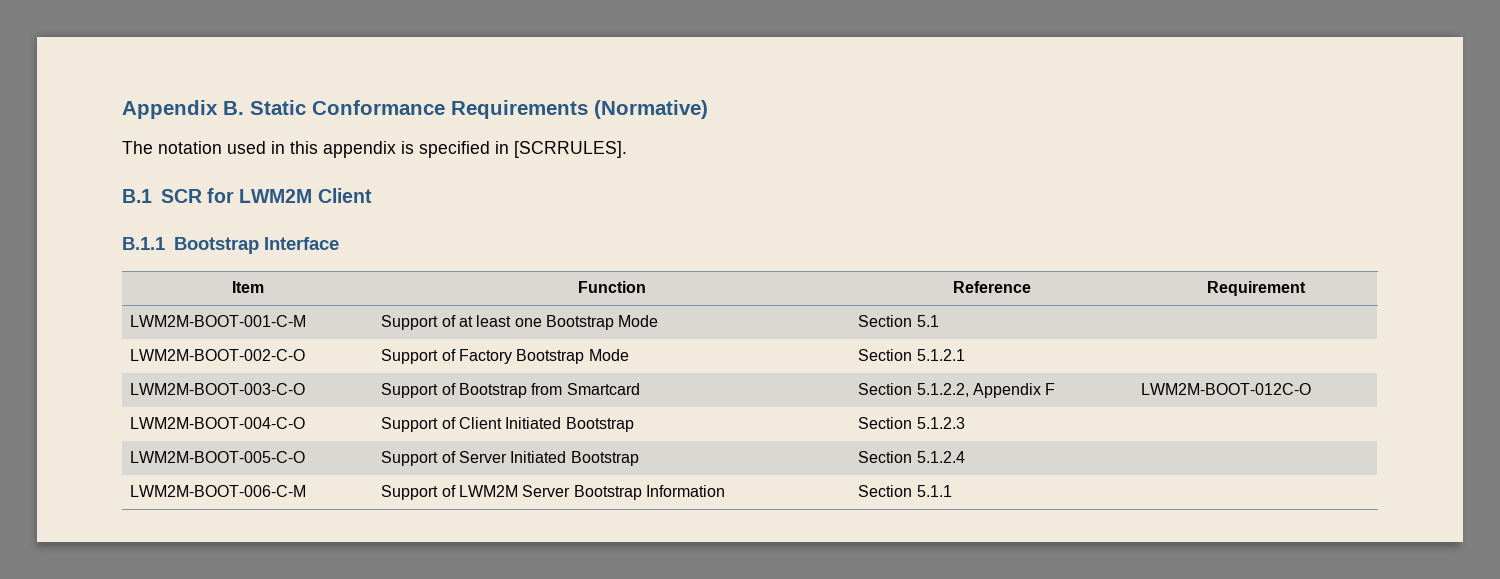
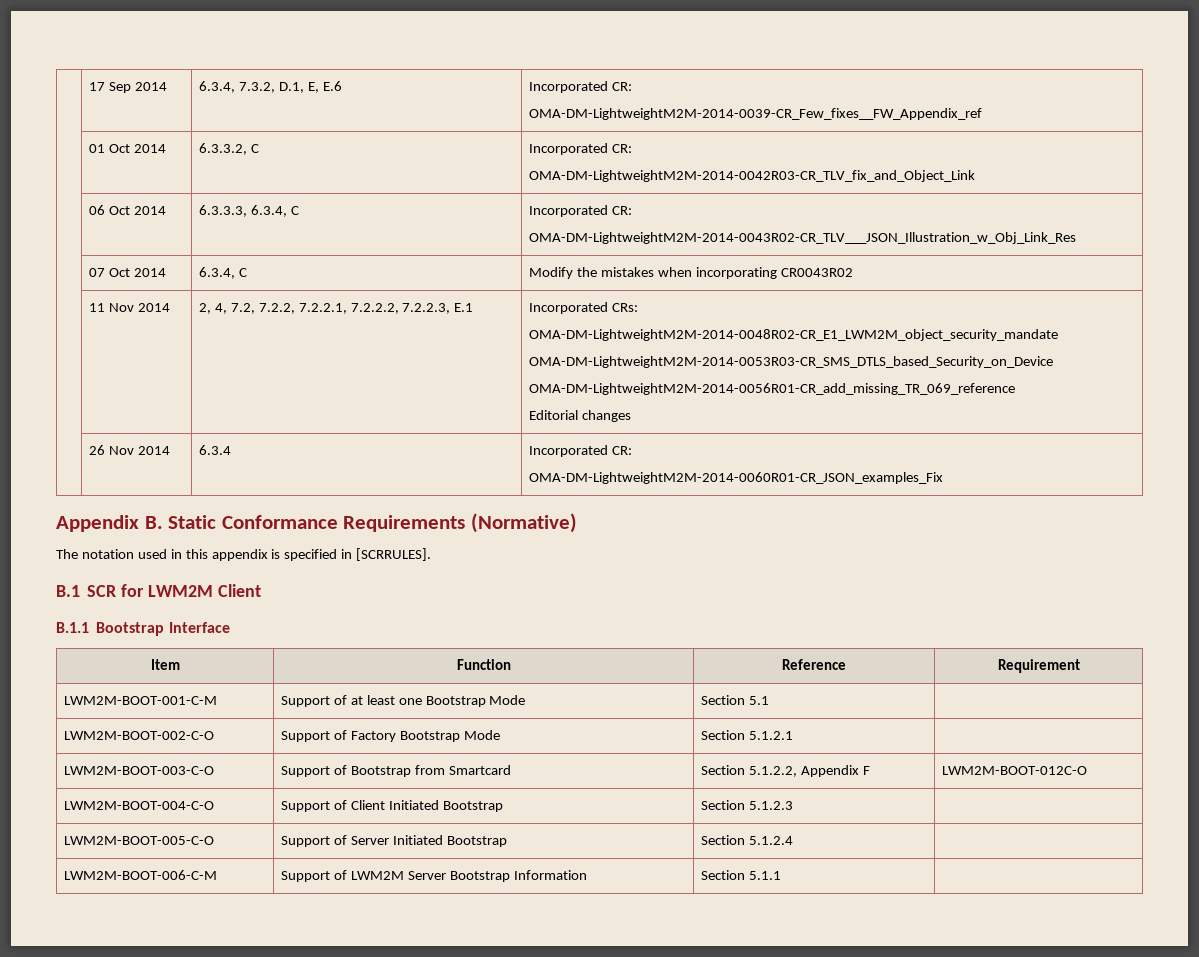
(122, 109) none -> [88,82,167,93] [198,81,342,93] [528,81,632,93] [528,108,982,120] [88,144,166,153] [198,143,259,155] [528,143,632,155] [528,170,975,182] [88,205,166,215] [198,205,299,217] [528,205,632,217] [528,232,1076,244] [88,268,166,277] [198,267,247,279] [528,267,853,279] [88,303,170,312] [198,303,474,314] [528,302,638,314] [528,329,1058,341] [528,356,1053,368] [528,383,1015,395] [528,410,631,422] [88,445,170,455] [198,445,231,455] [528,445,632,457] [528,472,943,484] | 17 Sep 2014 | 6.3.4, 7.3.2, D.1, E, E.6 | Incorporated CR: // OMA-DM-LightweightM2M-2014-0039-CR_Few_fixes__FW_Appendix_ref // | 01 Oct 2014 | 6.3.3.2, C | Incorporated CR: // OMA-DM-LightweightM2M-2014-0042R03-CR_TLV_fix_and_Object_Link // | 06 Oct 2014 | 6.3.3.3, 6.3.4, C | Incorporated CR: // OMA-DM-LightweightM2M-2014-0043R02-CR_TLV___JSON_Illustration_w_Obj_Link_Res // | 07 Oct 2014 | 6.3.4, C | Modify the mistakes when incorporating CR0043R02 // | 11 Nov 2014 | 2, 4, 7.2, 7.2.2, 7.2.2.1, 7.2.2.2, 7.2.2.3, E.1 | Incorporated CRs: // OMA-DM-LightweightM2M-2014-0048R02-CR_E1_LWM2M_object_security_mandate // OMA-DM-LightweightM2M-2014-0053R03-CR_SMS_DTLS_based_Security_on_Device // OMA-DM-LightweightM2M-2014-0056R01-CR_add_missing_TR_069_reference // Editorial changes // | 26 Nov 2014 | 6.3.4 | Incorporated CR: // OMA-DM-LightweightM2M-2014-0060R01-CR_JSON_examples_Fix //

